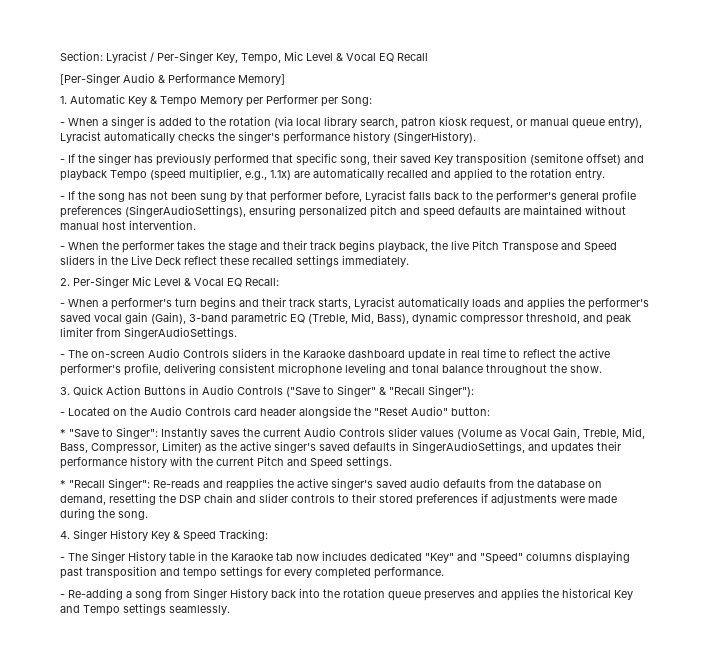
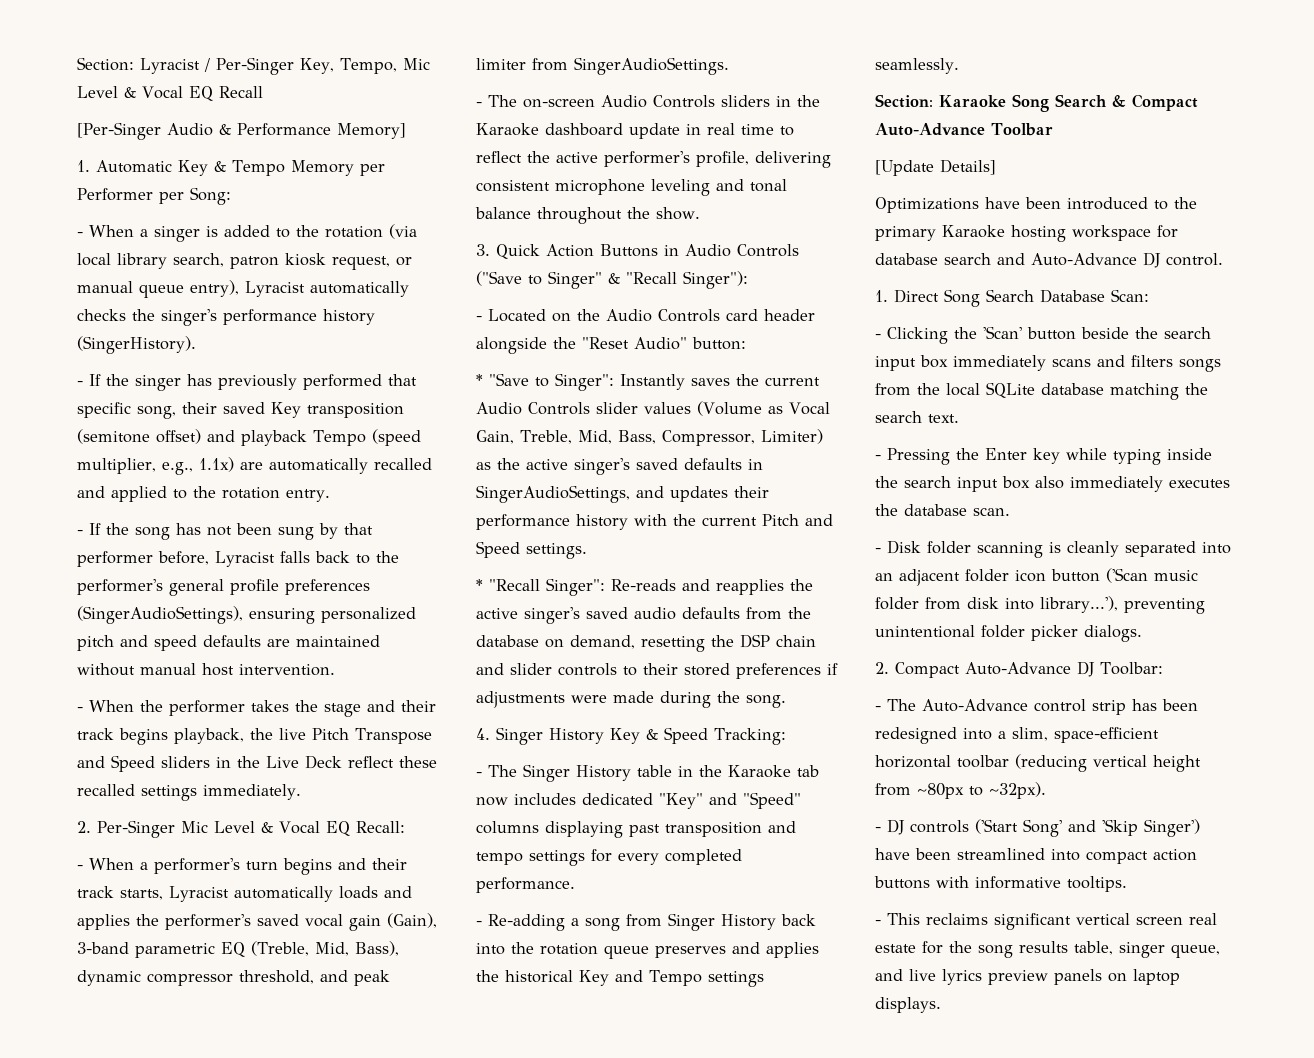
(230, 610) none -> [875,94,1198,112] [875,123,1053,136] [875,159,996,176] [875,197,1197,213] [875,225,1178,242] [875,252,1223,268] [875,289,1149,307] [875,326,1211,344] [875,355,1221,372] [875,382,1208,400] [875,411,959,423] [875,448,1212,465] [875,476,1230,492] [875,504,1010,516] [875,540,1231,558] [875,568,1198,586] [875,596,1205,614] [875,625,1142,642] [875,661,1163,678] [875,699,1198,715] [875,727,1159,744] [875,754,1201,772] [875,782,1046,799] [875,819,1200,837] [875,848,1197,864] [874,876,1127,892] [875,913,1217,930] [875,941,1220,958] [875,969,1180,985] [875,997,941,1013] // Section: Karaoke Song Search & Compact Auto-Advance Toolbar // [Update Details] // Optimizations have been introduced to the primary Karaoke hosting workspace for database search and Auto-Advance DJ control. // 1. Direct Song Search Database Scan: // - Clicking the 'Scan' button beside the search input box immediately scans and filters songs from the local SQLite database matching the search text. // - Pressing the Enter key while typing inside the search input box also immediately executes the database scan. // - Disk folder scanning is cleanly separated into an adjacent folder icon button ('Scan music folder from disk into library...'), preventing unintentional folder picker dialogs. // 2. Compact Auto-Advance DJ Toolbar: // - The Auto-Advance control strip has been redesigned into a slim, space-efficient horizontal toolbar (reducing vertical height from ~80px to ~32px). // - DJ controls ('Start Song' and 'Skip Singer') have been streamlined into compact action buttons with informative tooltips. // - This reclaims significant vertical screen real estate for the song results table, singer queue, and live lyrics preview panels on laptop displays.

